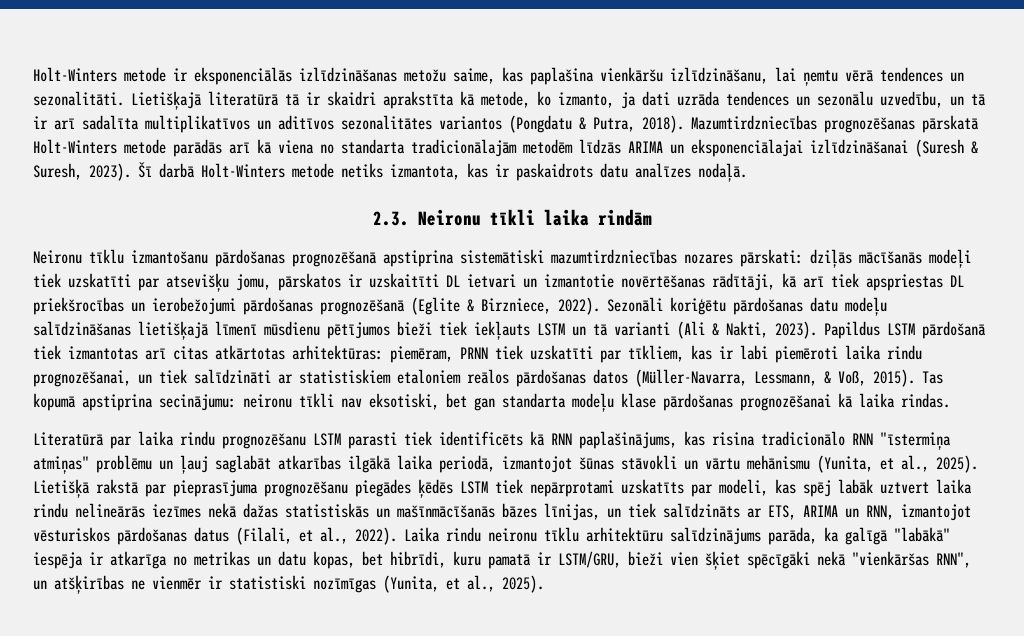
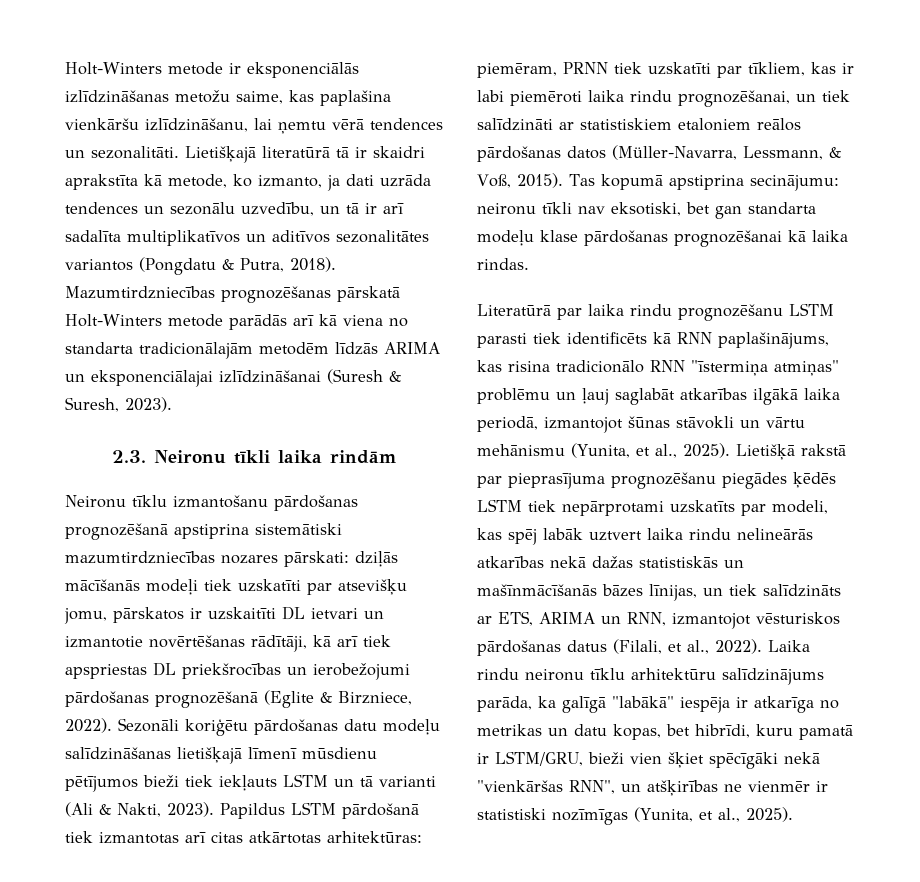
[138,162,747,182] Šī darbā Holt-Winters metode netiks izmantota, kas ir paskaidrots datu analīzes nodaļā. -> (172, 404) none
[152,504,201,518] iezīmes -> [477,556,544,568] atkarības

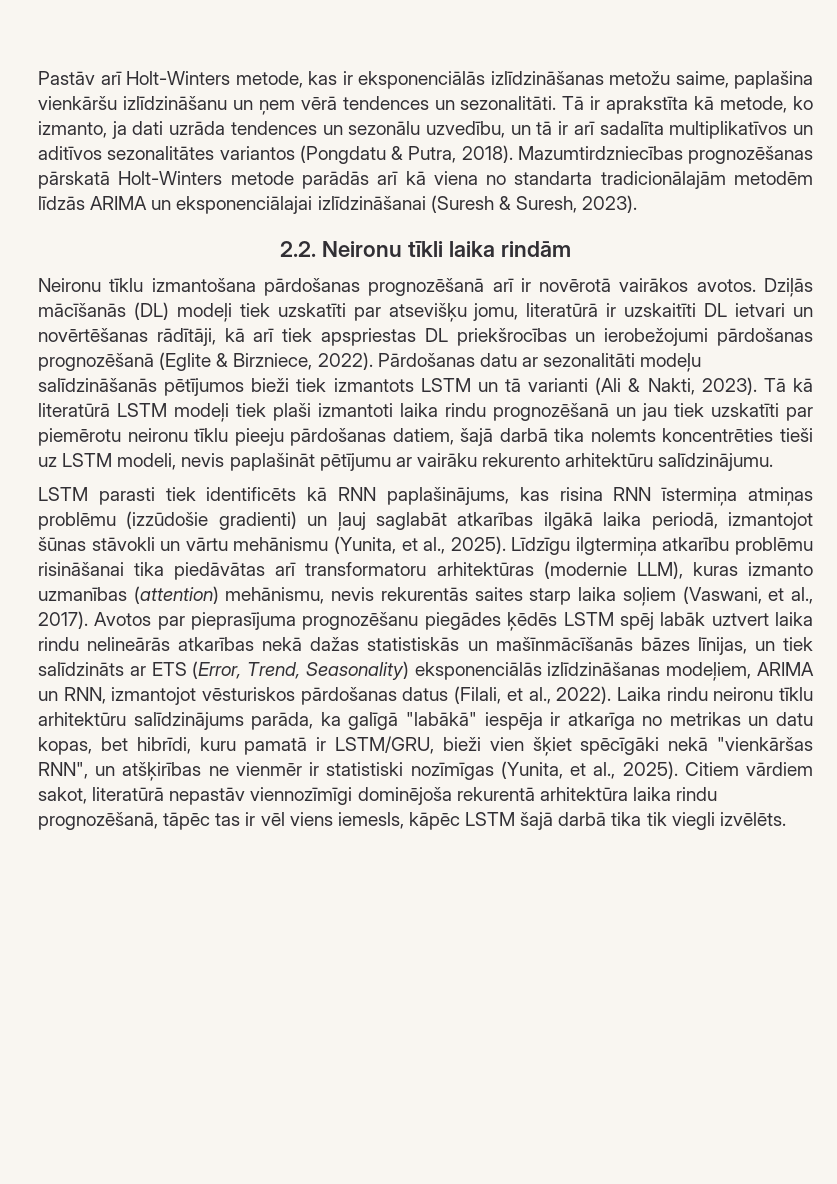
[65,62,223,75] Holt-Winters metode -> [38,71,337,88] Pastāv arī Holt-Winters metode, kas
[289,90,314,102] kas -> (729, 79) none
[145,118,326,134] izlīdzināšanu, lai ņemtu -> [122,96,295,115] izlīdzināšanu un ņem
[185,146,425,163] Lietišķajā literatūrā tā ir skaidri -> [562,96,601,110] Tā ir
[112,450,146,463] 2.3. -> [280,241,317,257] 2.2.
[173,495,358,511] [65,523,342,540] [65,551,398,567] [65,579,140,591] izmantošanu pārdošanas prognozēšanā apstiprina sistemātiski mazumtirdzniecības nozares pārskati: dziļās mācīšanās -> [151,278,813,297] [38,302,169,320] izmantošana pārdošanas prognozēšanā arī ir novērotā vairākos avotos. Dziļās mācīšanās (DL)
[113,607,184,623] pārskatos -> [526,303,599,317] literatūrā
[65,636,143,648] izmantotie -> (813, 312) none
[118,718,440,736] [65,747,377,764] Sezonāli koriģētu pārdošanas datu modeļu salīdzināšanas lietišķajā līmenī mūsdienu -> [377,353,702,372] [38,378,157,392] Pārdošanas datu ar sezonalitāti modeļu salīdzināšanās
[219,775,277,791] iekļauts -> [333,378,414,392] izmantots
[220,802,419,819] [65,831,422,844] [477,62,854,78] [477,90,850,107] [477,118,801,131] [477,145,841,162] [477,173,839,191] [477,202,816,219] [477,230,848,247] [477,258,529,270] [477,304,783,321] Papildus LSTM pārdošanā tiek izmantotas arī citas atkārtotas arhitektūras: piemēram, PRNN tiek uzskatīti par tīkliem, kas ir labi piemēroti laika rindu prognozēšanai, un tiek salīdzināti ar statistiskiem etaloniem reālos pārdošanas datos (Müller-Navarra, Lessmann, & Voß, 2015). Tas kopumā apstiprina secinājumu: neironu tīkli nav eksotiski, bet gan standarta modeļu klase pārdošanas prognozēšanai kā laika rindas. // Literatūrā par laika rindu prognozēšanu -> [763,378,813,392] [38,403,813,422] [38,428,813,446] [38,453,774,471] Tā kā literatūrā LSTM modeļi tiek plaši izmantoti laika rindu prognozēšanā un jau tiek uzskatīti par piemērotu neironu tīklu pieeju pārdošanas datiem, šajā darbā tika nolemts koncentrēties tieši uz LSTM modeli, nevis paplašināt pētījumu ar vairāku rekurento arhitektūru salīdzinājumu. //
[556,360,839,376] [477,388,550,404] tradicionālo RNN "īstermiņa atmiņas" problēmu -> [613,487,814,506] [38,511,297,530] RNN īstermiņa atmiņas problēmu (izzūdošie gradienti)
[735,444,846,460] Lietišķā rakstā -> [511,537,814,556] [38,561,813,580] [38,586,814,606] [38,611,152,629] Līdzīgu ilgtermiņa atkarību problēmu risināšanai tika piedāvātas arī transformatoru arhitektūras (modernie LLM), kuras izmanto uzmanības (attention) mehānismu, nevis rekurentās saites starp laika soļiem (Vaswani, et al., 2017). Avotos
[528,500,828,516] [477,528,502,540] tiek nepārprotami uzskatīts par modeli, kas -> (614, 619) none
[498,611,533,626] ETS, -> [151,661,752,681] ETS (Error, Trend, Seasonality) eksponenciālās izlīdzināšanas modeļiem,
(793, 814) none -> [684,762,814,776] [38,787,718,805] [38,812,786,830] Citiem vārdiem sakot, literatūrā nepastāv viennozīmīgi dominējoša rekurentā arhitektūra laika rindu prognozēšanā, tāpēc tas ir vēl viens iemesls, kāpēc LSTM šajā darbā tika tik viegli izvēlēts.

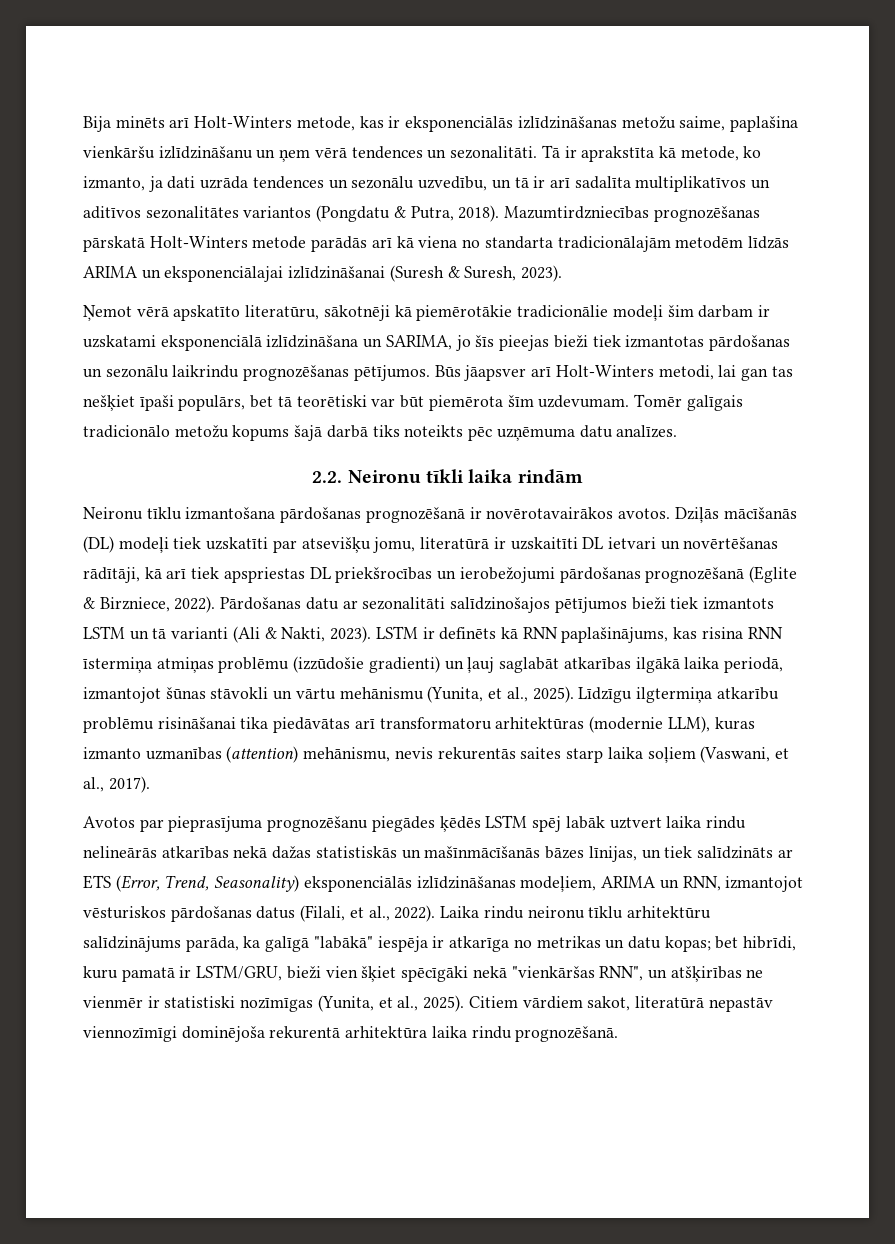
[38,71,95,85] Pastāv -> [83,116,165,132] Bija minēts
(638, 204) none -> [83,305,770,321] [83,335,790,351] [83,365,793,381] [83,394,743,411] [83,425,678,441] // Ņemot vērā apskatīto literatūru, sākotnēji kā piemērotākie tradicionālie modeļi šim darbam ir uzskatami eksponenciālā izlīdzināšana un SARIMA, jo šīs pieejas bieži tiek izmantotas pārdošanas un sezonālu laikrindu prognozēšanas pētījumos. Būs jāapsver arī Holt-Winters metodi, lai gan tas nešķiet īpaši populārs, bet tā teorētiski var būt piemērota šīm uzdevumam. Tomēr galīgais tradicionālo metožu kopums šajā darbā tiks noteikts pēc uzņēmuma datu analīzes.
[492,278,689,292] arī ir novērotā vairākos -> [469,507,614,519] ir novērotavairākos
[640,353,702,372] [38,378,157,392] modeļu salīdzināšanās -> [450,597,551,613] salīdzinošajos
[763,378,813,392] [38,403,813,422] [38,428,813,446] [38,453,774,471] [38,487,297,505] Tā kā literatūrā LSTM modeļi tiek plaši izmantoti laika rindu prognozēšanā un jau tiek uzskatīti par piemērotu neironu tīklu pieeju pārdošanas datiem, šajā darbā tika nolemts koncentrēties tieši uz LSTM modeli, nevis paplašināt pētījumu ar vairāku rekurento arhitektūru salīdzinājumu. // LSTM parasti tiek identificēts -> [375,626,497,640] LSTM ir definēts
(88, 620) none -> (150, 784) //
[38,737,92,755] kopas, -> [664,936,711,952] kopas;
[38,812,786,830] prognozēšanā, tāpēc tas ir vēl viens iemesls, kāpēc LSTM šajā darbā tika tik viegli izvēlēts. -> [515,1026,619,1042] prognozēšanā.

